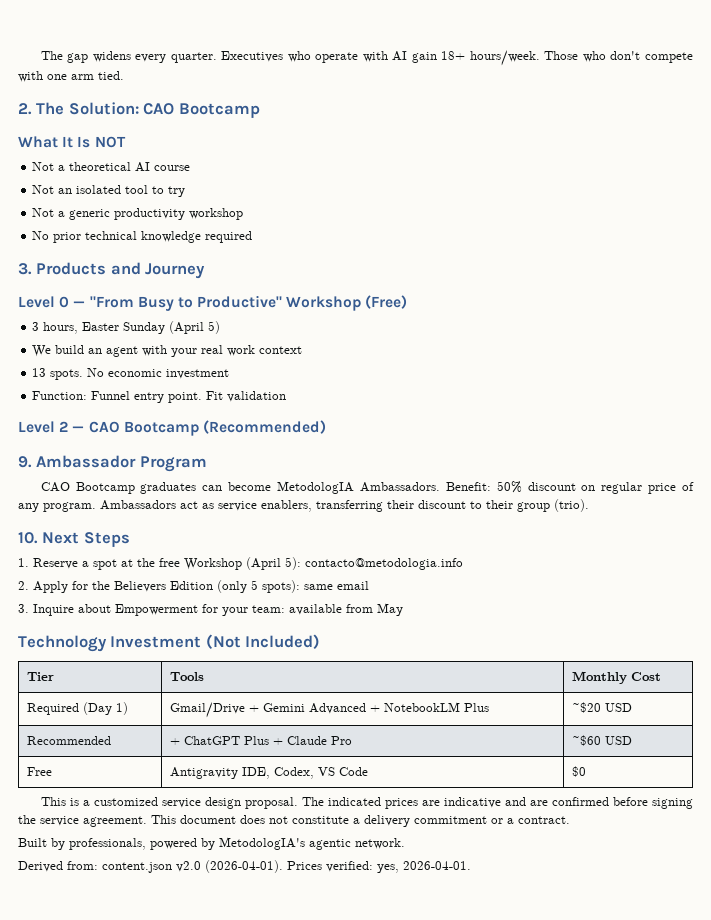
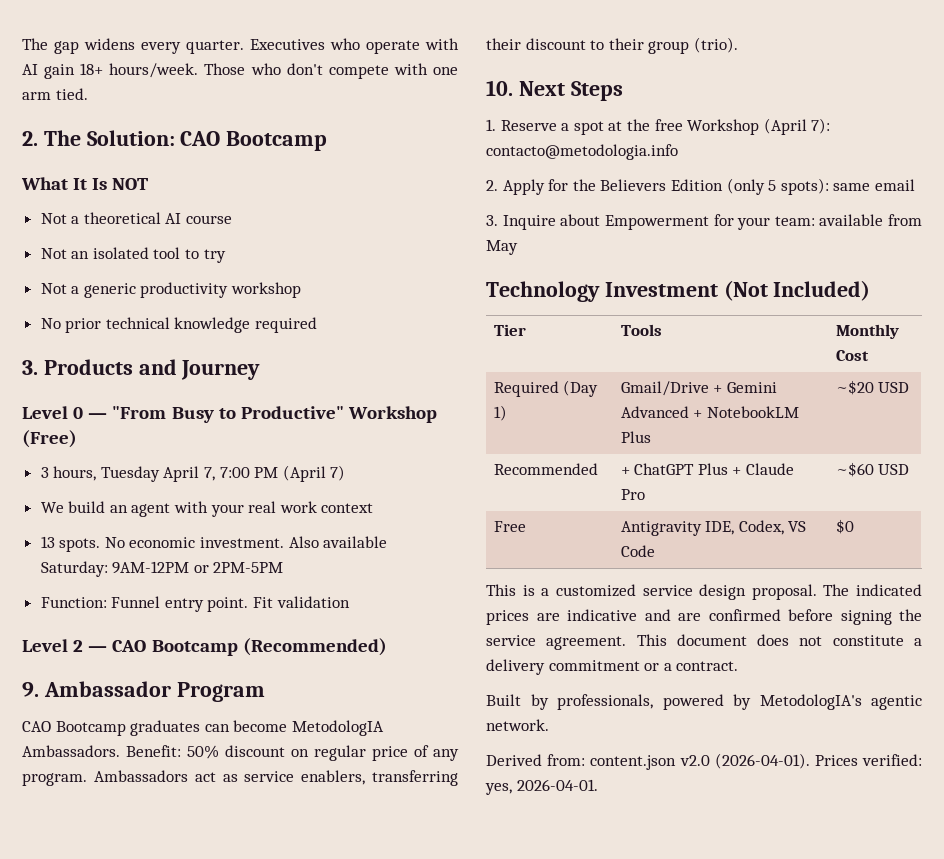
[82,321,221,334] Easter Sunday (April 5) -> [100,465,346,482] Tuesday April 7, 7:00 PM (April 7)
[166,369,230,379] investment -> [200,536,388,548] [40,561,284,577] investment. Also available Saturday: 9AM-12PM or 2PM-5PM
[285,557,301,570] 5): -> [811,118,831,134] 7):

